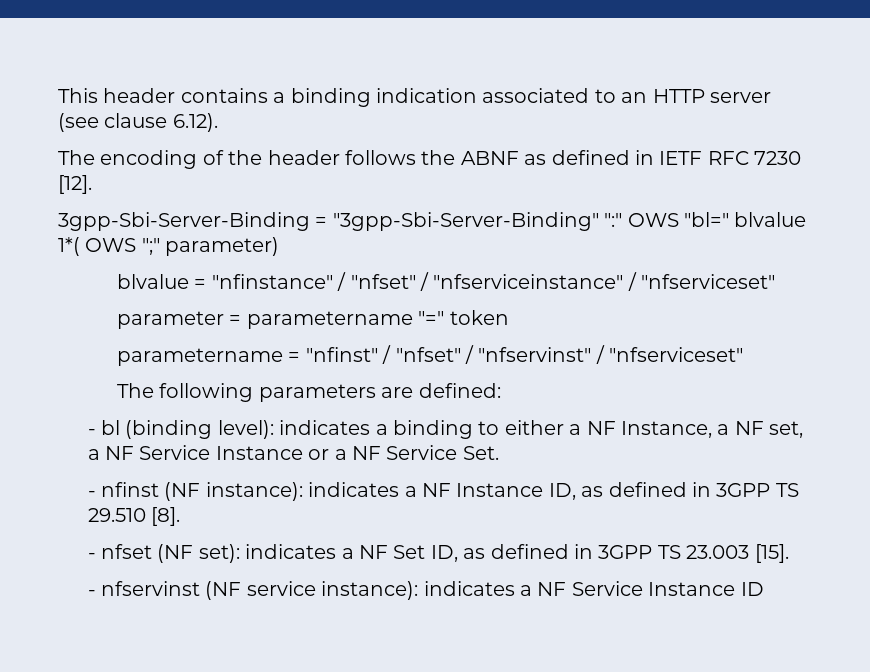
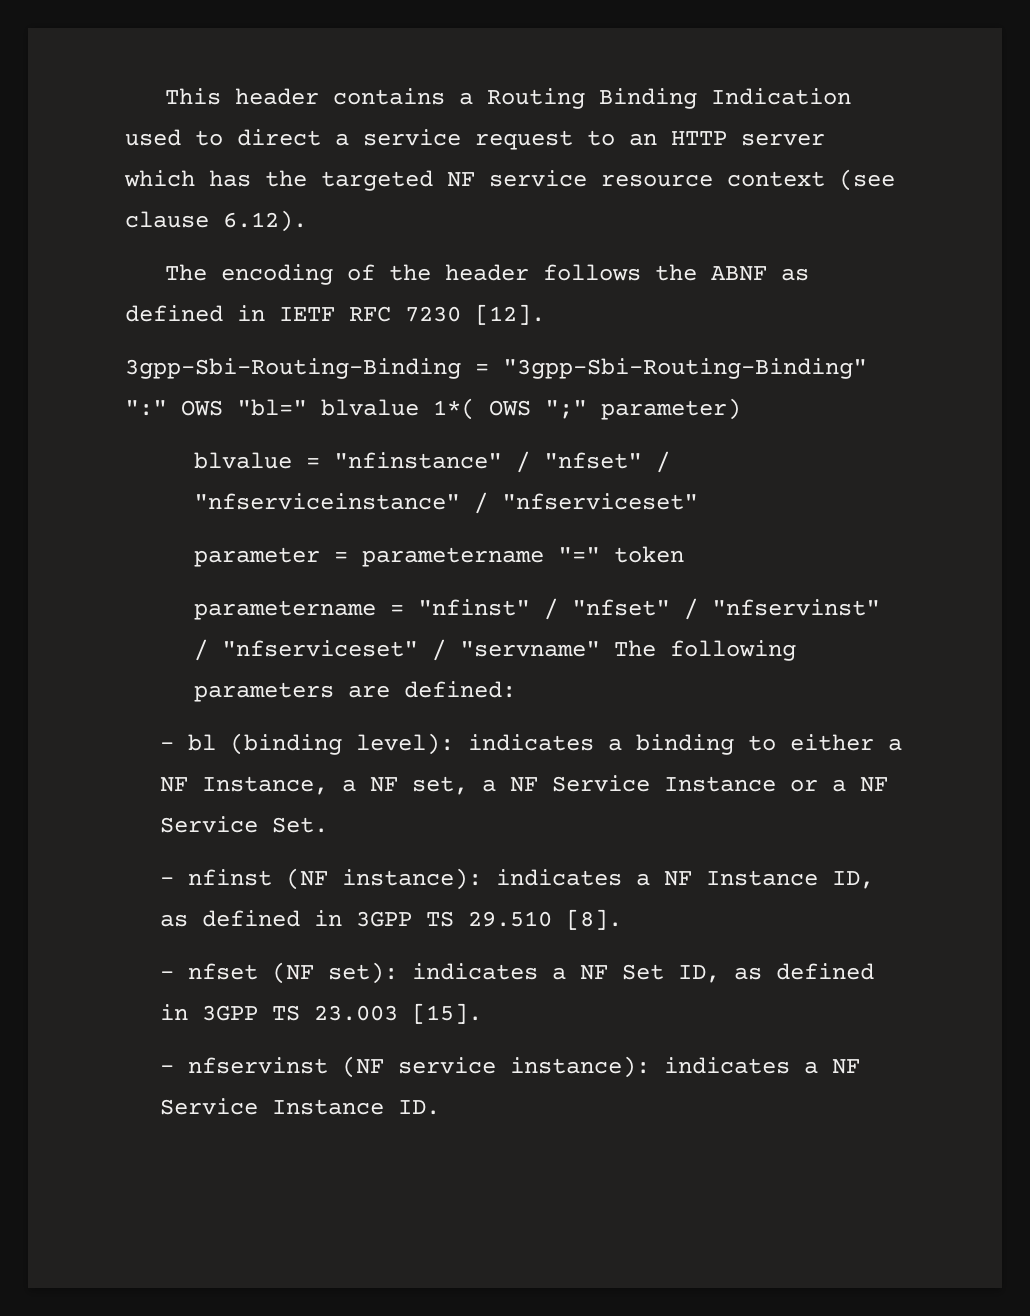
[290,88,771,107] binding indication associated to an HTTP server -> [486,88,851,109] [125,129,825,150] [124,170,825,191] Routing Binding Indication used to direct a service request to an HTTP server which has the targeted NF service resource context
[58,212,599,231] 3gpp-Sbi-Server-Binding = "3gpp-Sbi-Server-Binding" -> [125,358,867,379] 3gpp-Sbi-Routing-Binding = "3gpp-Sbi-Routing-Binding"
(744, 354) // -> [432,639,601,661] / "servname"
[740,582,764,596] ID -> [397,1100,440,1115] ID.

